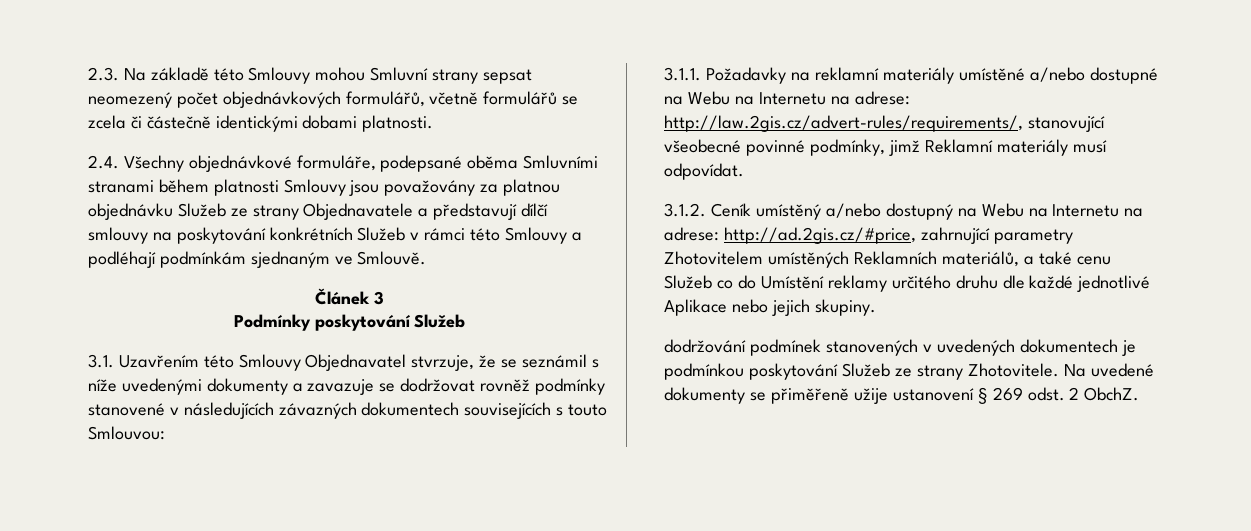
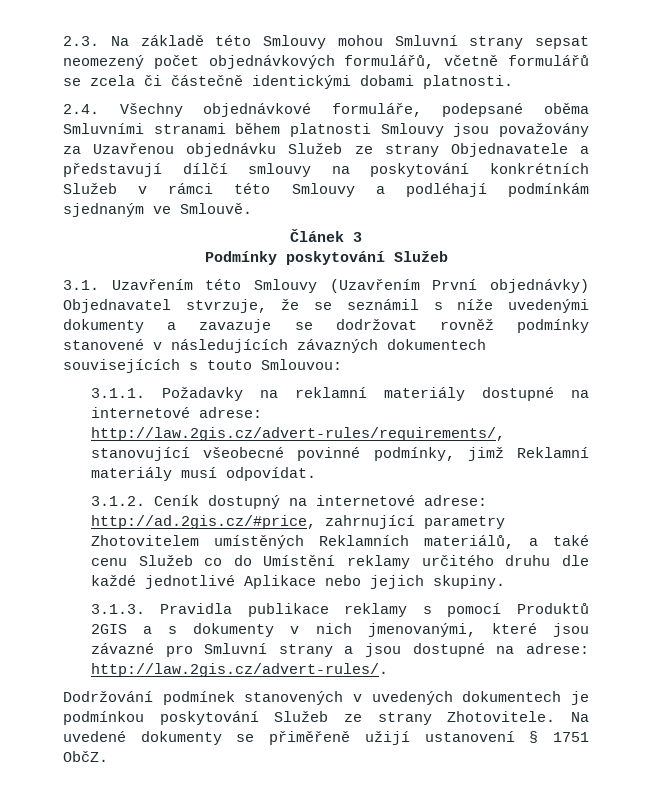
[503,179,561,196] platnou -> [93,143,175,154] Uzavřenou
(301, 362) none -> [329,279,589,293] (Uzavřením První objednávky)
[958,67,1158,84] [664,91,850,105] umístěné a/nebo dostupné na Webu na Internetu na -> [481,387,589,401] [90,407,190,418] dostupné na internetové
[756,203,1144,220] umístěný a/nebo dostupný na Webu na Internetu na -> [207,495,415,509] dostupný na internetové
[664,339,747,353] dodržování -> [90,603,589,617] [90,623,589,637] [90,643,590,657] [90,663,388,677] [63,691,153,702] 3.1.3. Pravidla publikace reklamy s pomocí Produktů 2GIS a s dokumenty v nich jmenovanými, které jsou závazné pro Smluvní strany a jsou dostupné na adrese: http://law.2gis.cz/advert-rules/. // Dodržování
[854,388,889,404] užije -> [364,731,410,745] užijí
[992,387,1140,401] 269 odst. 2 ObchZ. -> [553,732,589,742] [63,751,108,762] 1751 ObčZ.

